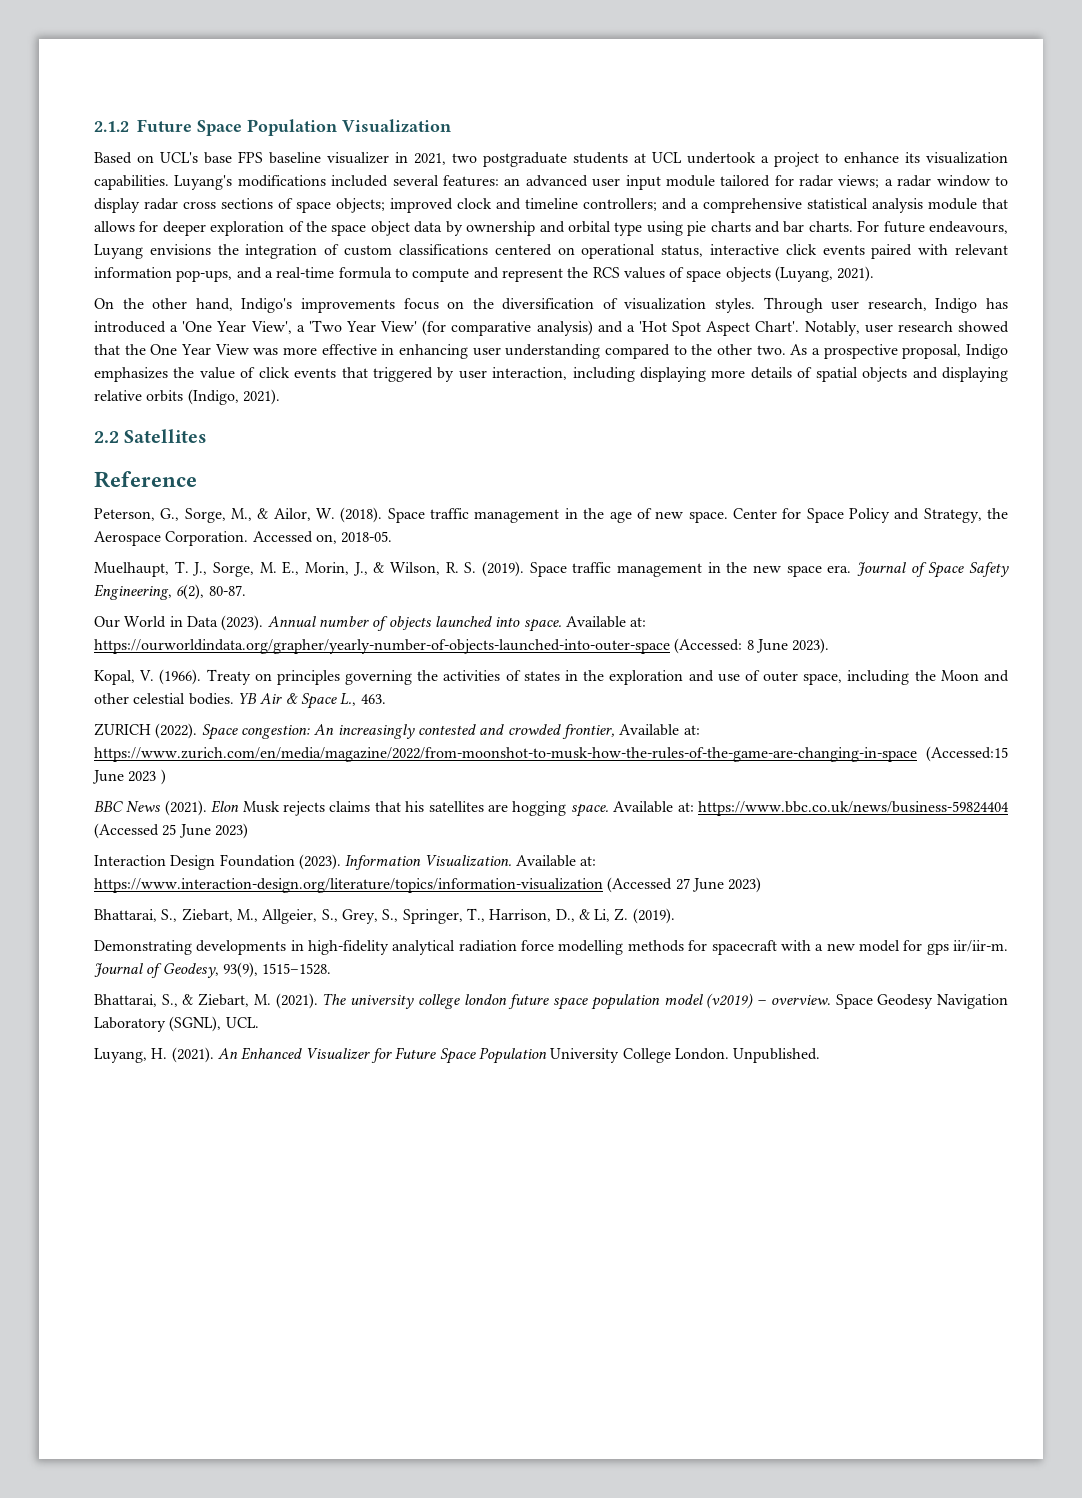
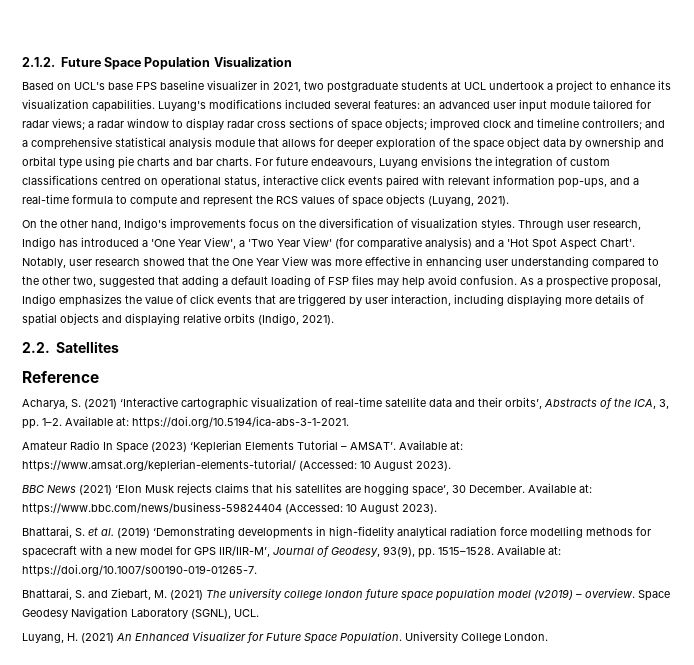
[94,121,129,132] 2.1.2 -> [22,57,55,67] 2.1.2.
[494,244,552,256] centered -> [101,176,141,185] centred
[756,345,786,355] two. -> [73,275,517,288] two, suggested that adding a default loading of FSP files may help avoid confusion.
(368, 372) none -> [279,297,295,304] are
[94,431,119,443] 2.2 -> [22,342,50,353] 2.2.
[94,507,1008,523] [94,531,393,546] [94,561,1009,578] [94,584,246,600] [94,615,647,632] [94,638,830,654] [94,669,1009,685] [94,693,386,709] [94,723,700,740] [94,746,1009,762] [92,769,166,785] Peterson, G., Sorge, M., & Ailor, W. (2018). Space traffic management in the age of new space. Center for Space Policy and Strategy, the Aerospace Corporation. Accessed on, 2018-05. // Muelhaupt, T. J., Sorge, M. E., Morin, J., & Wilson, R. S. (2019). Space traffic management in the new space era. Journal of Space Safety Engineering, 6(2), 80-87. // Our World in Data (2023). Annual number of objects launched into space. Available at: https://ourworldindata.org/grapher/yearly-number-of-objects-launched-into-outer-space (Accessed: 8 June 2023). // Kopal, V. (1966). Treaty on principles governing the activities of states in the exploration and use of outer space, including the Moon and other celestial bodies. YB Air & Space L., 463. // ZURICH (2022). Space congestion: An increasingly contested and crowded frontier, Available at: https://www.zurich.com/en/media/magazine/2022/from-moonshot-to-musk-how-the-rules-of-the-game-are-changing-in-space (Accessed:15 June 2023 ) -> [22,397,669,410] [22,416,349,429] [22,440,463,453] [22,459,451,472] Acharya, S. (2021) ‘Interactive cartographic visualization of real-time satellite data and their orbits’, Abstracts of the ICA, 3, pp. 1–2. Available at: https://doi.org/10.5194/ica-abs-3-1-2021. // Amateur Radio In Space (2023) ‘Keplerian Elements Tutorial – AMSAT’. Available at: https://www.amsat.org/keplerian-elements-tutorial/ (Accessed: 10 August 2023).
[164,800,240,816] (2021). Elon -> [79,485,142,495] (2021) ‘Elon
[570,801,1009,817] [94,823,248,839] [94,854,597,870] [94,877,762,893] [94,908,675,924] [94,940,192,955] space. Available at: https://www.bbc.co.uk/news/business-59824404 (Accessed 25 June 2023) // Interaction Design Foundation (2023). Information Visualization. Available at: https://www.interaction-design.org/literature/topics/information-visualization (Accessed 27 June 2023) // Bhattarai, S., Ziebart, M., Allgeier, S., Grey, S., Springer, T., Harrison, D., & Li, Z. (2019). // Demonstrating -> [412,483,592,496] [22,502,437,515] [22,526,235,538] space’, 30 December. Available at: https://www.bbc.com/news/business-59824404 (Accessed: 10 August 2023). // Bhattarai, S. et al. (2019) ‘Demonstrating
[926,940,1009,955] gps iir/iir-m. -> [194,546,270,557] GPS IIR/IIR-M’,
(258, 970) none -> [418,548,435,558] pp.
[94,994,194,1007] // Bhattarai, S., & -> [497,545,561,555] [22,564,257,577] [22,588,108,600] Available at: https://doi.org/10.1007/s00190-019-01265-7. // Bhattarai, S. and
[275,993,318,1009] (2021). -> [170,590,203,600] (2021)
[171,1047,214,1063] (2021). -> [81,633,114,643] (2021)
[478,1047,547,1064] Population -> [340,631,402,644] Population.
[733,1048,821,1063] Unpublished. -> (548, 637) none

